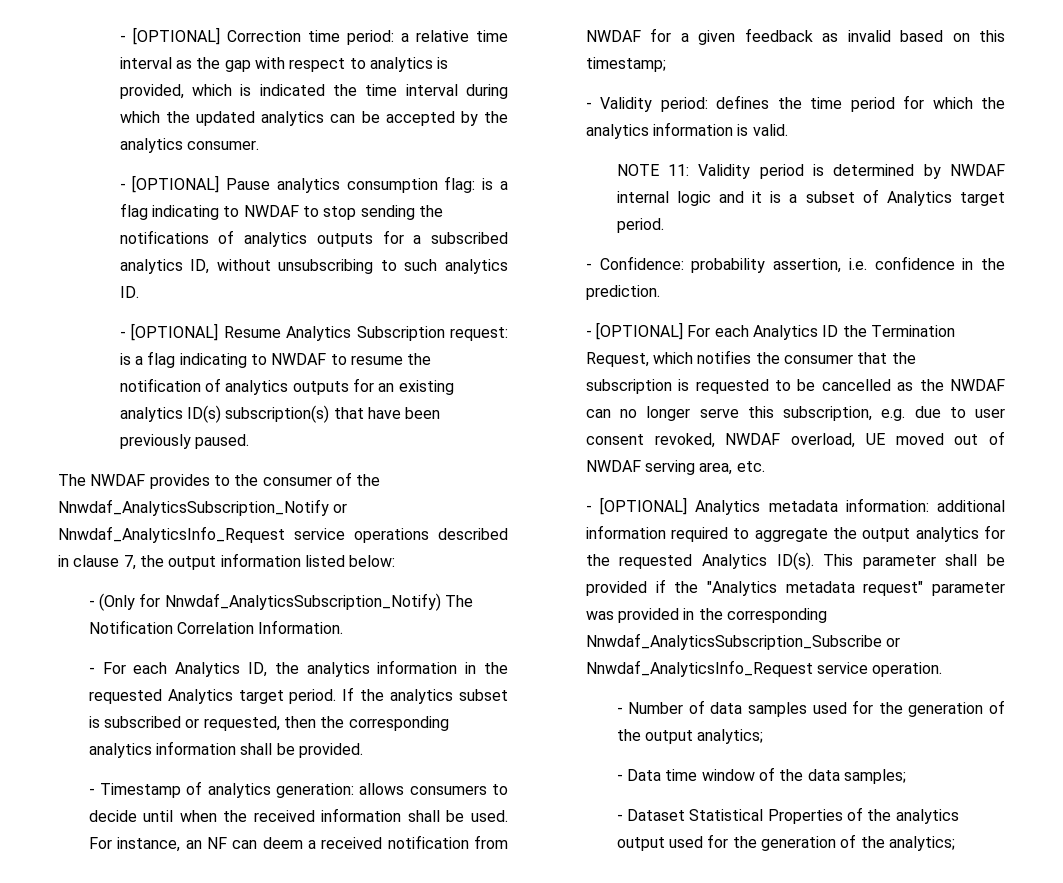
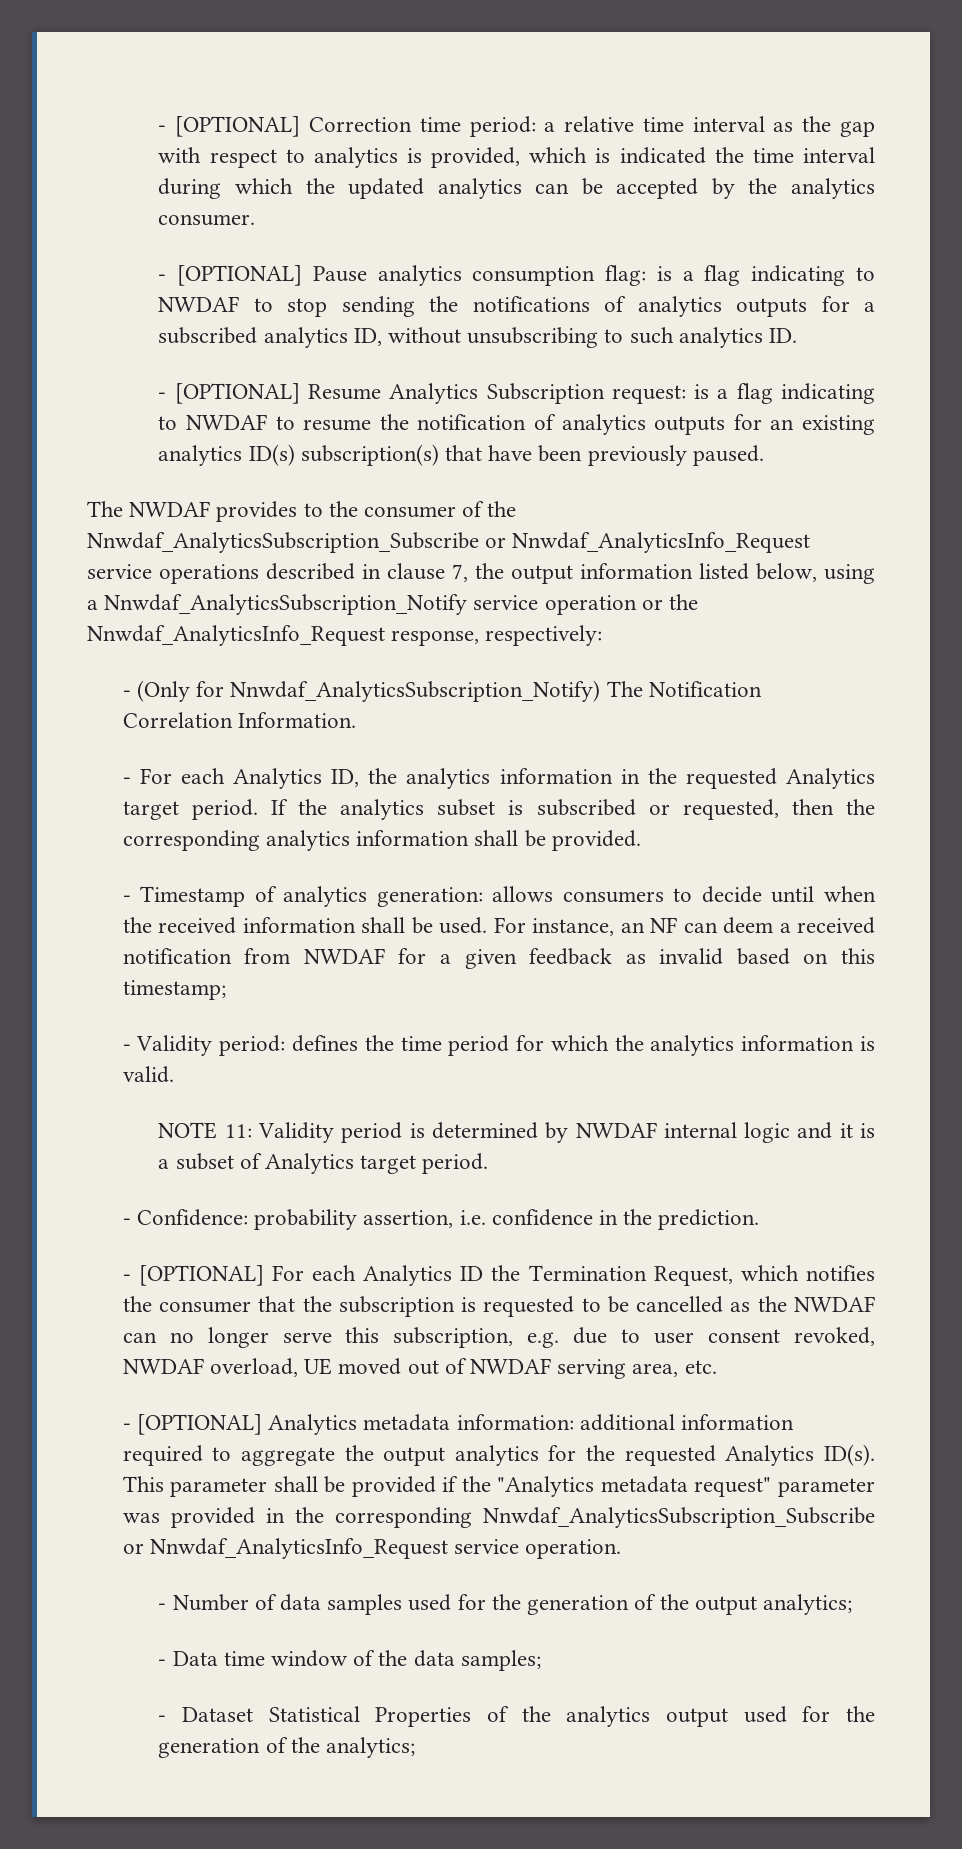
[58,499,329,516] Nnwdaf_AnalyticsSubscription_Notify -> [87,532,479,553] Nnwdaf_AnalyticsSubscription_Subscribe
[349,555,396,567] below: -> [756,563,875,584] [87,594,699,615] [87,625,603,646] below, using a Nnwdaf_AnalyticsSubscription_Notify service operation or the Nnwdaf_AnalyticsInfo_Request response, respectively:

